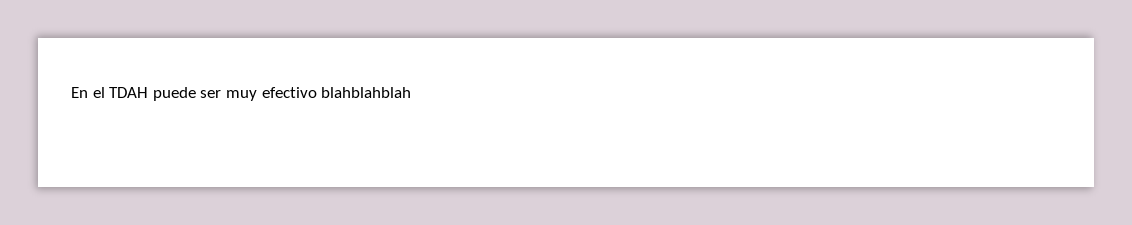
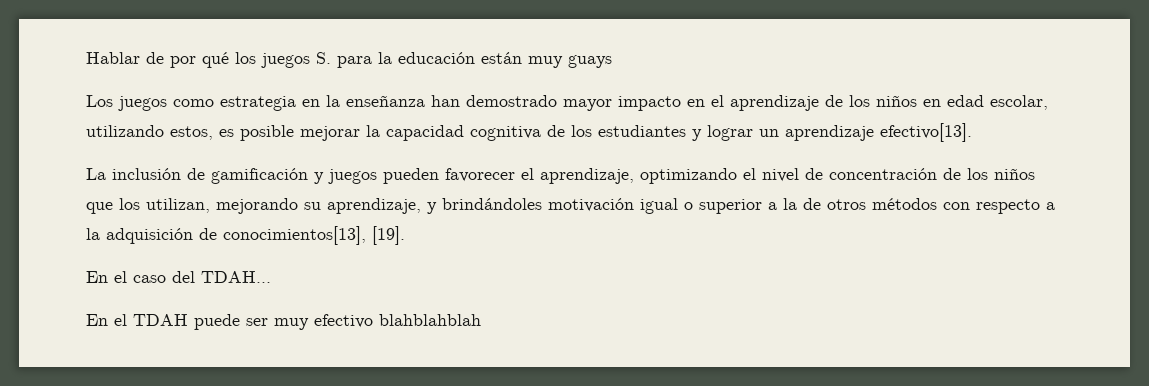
(71, 92) none -> [86,52,612,68] [86,95,1048,111] [86,123,972,142] [86,168,1035,184] [86,198,1055,214] [86,226,405,245] [86,271,271,283] Hablar de por qué los juegos S. para la educación están muy guays // Los juegos como estrategia en la enseñanza han demostrado mayor impacto en el aprendizaje de los niños en edad escolar, utilizando estos, es posible mejorar la capacidad cognitiva de los estudiantes y lograr un aprendizaje efectivo[13]. // La inclusión de gamificación y juegos pueden favorecer el aprendizaje, optimizando el nivel de concentración de los niños que los utilizan, mejorando su aprendizaje, y brindándoles motivación igual o superior a la de otros métodos con respecto a la adquisición de conocimientos[13], [19]. // En el caso del TDAH… //

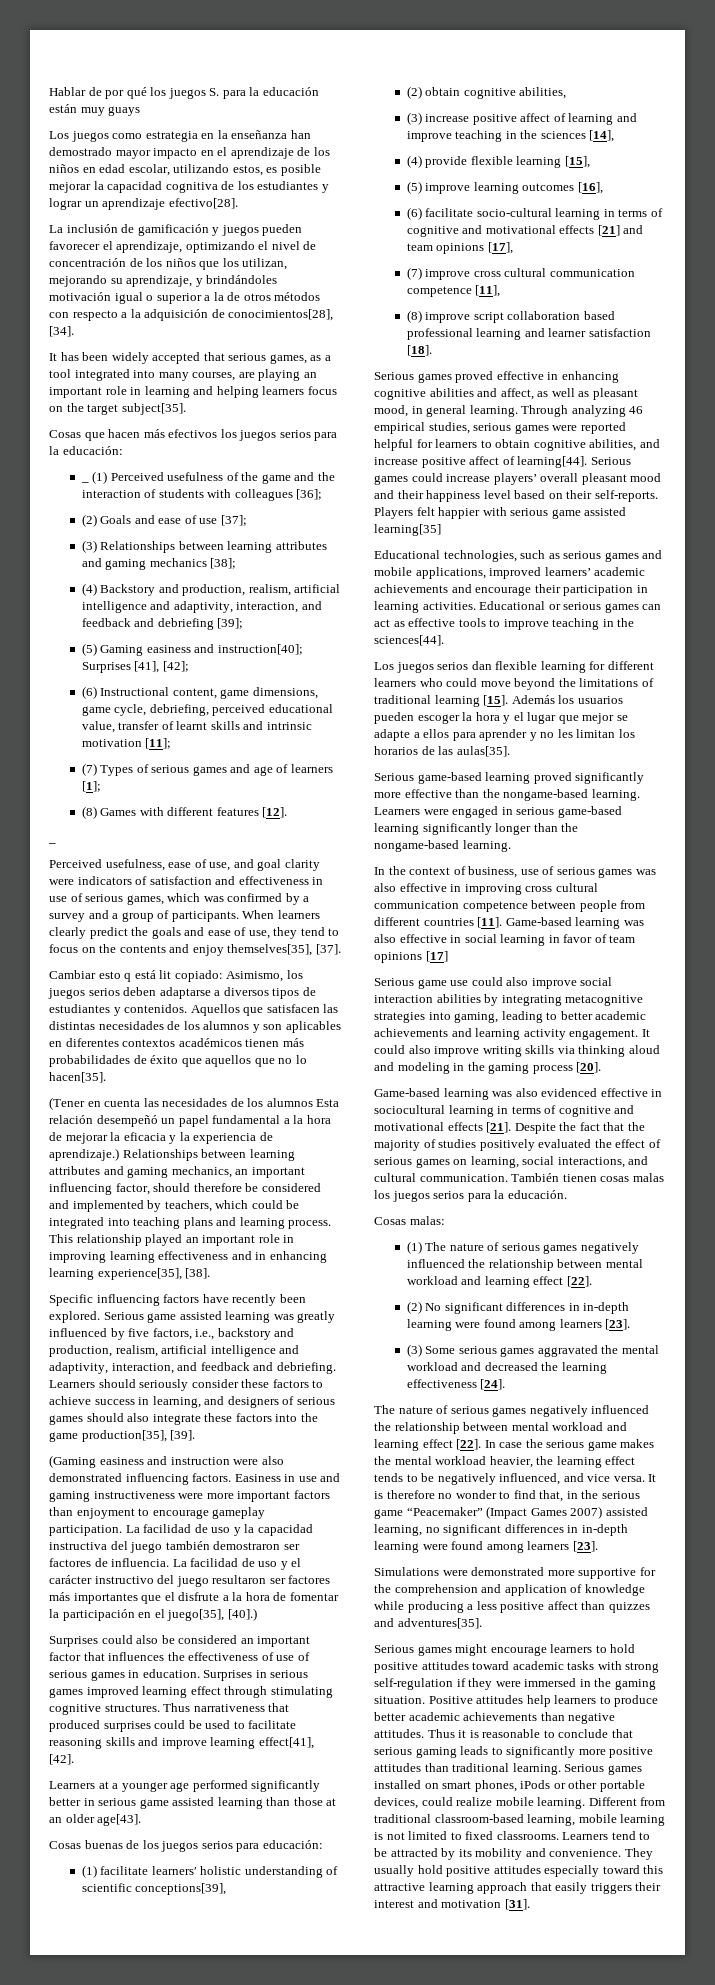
[880,123,972,142] efectivo[13]. -> [168,198,238,209] efectivo[28].
[223,226,405,245] [86,271,271,283] [86,314,481,330] conocimientos[13], [19]. // En el caso del TDAH… // En el TDAH puede ser muy efectivo blahblahblah -> [228,309,334,321] [49,326,74,337] [49,352,331,364] [49,369,317,381] [49,386,337,398] [49,403,186,415] [49,429,338,441] [49,446,123,455] [80,471,335,484] [81,489,323,501] [81,514,247,527] [81,540,327,553] [81,558,237,570] [81,583,341,596] [81,601,322,613] [81,618,244,630] [81,643,303,656] [81,661,189,673] [81,686,318,699] [81,704,333,716] [81,721,312,733] [81,738,172,749] [81,763,333,776] [81,781,101,792] [81,806,288,819] [48,842,56,844] [49,859,320,871] [49,876,324,885] [49,893,310,905] [49,910,320,922] [49,927,340,939] [49,944,341,956] [49,970,303,982] [48,987,316,999] [49,1004,339,1016] [49,1021,341,1033] [49,1038,304,1047] [49,1055,307,1067] [49,1072,106,1083] [49,1097,340,1110] [49,1115,331,1127] [49,1132,273,1144] [49,1148,295,1161] [49,1166,305,1178] [49,1183,321,1195] [49,1200,300,1212] [49,1217,332,1229] [49,1234,295,1246] [49,1251,327,1263] [49,1268,211,1280] [49,1294,306,1306] [49,1311,336,1323] [49,1328,295,1340] [49,1345,300,1357] [49,1362,336,1374] [49,1379,324,1391] [49,1396,335,1408] [49,1413,318,1425] [49,1430,196,1442] [49,1455,284,1468] [49,1473,341,1485] [49,1490,330,1502] [49,1507,266,1519] [49,1524,313,1536] [49,1541,300,1553] [49,1558,302,1570] [49,1575,331,1587] [49,1592,339,1604] [49,1608,257,1621] [49,1635,311,1647] [49,1652,310,1661] [49,1669,309,1681] [49,1686,333,1698] [49,1703,290,1715] [49,1720,297,1732] [49,1737,314,1749] [49,1754,74,1765] [49,1780,321,1792] [49,1797,337,1809] [49,1814,142,1826] [49,1840,323,1852] [81,1865,339,1878] [81,1883,227,1895] [406,86,567,99] [406,112,637,125] [406,130,615,142] [406,155,590,168] [406,181,603,194] [406,207,663,220] [406,225,644,237] [406,242,513,254] [406,267,635,280] [406,285,501,297] [406,310,615,323] [406,328,651,340] [406,345,432,356] [374,371,619,383] [374,388,638,400] [374,405,644,417] [374,422,626,434] [374,439,660,451] [374,456,631,468] [374,473,662,485] [374,490,658,502] [374,507,627,519] [374,524,441,536] [374,550,663,562] [374,567,646,579] [374,584,648,596] [374,601,662,613] [374,618,635,630] [374,635,444,646] [374,661,654,673] [374,678,654,690] [374,695,623,707] [374,712,628,724] [374,729,635,741] [374,746,510,757] [374,772,645,784] [374,789,640,801] [374,806,622,818] [374,823,579,835] [374,840,511,852] [374,866,656,878] [374,883,598,895] [374,900,646,912] [374,917,644,929] [374,934,636,946] [374,951,448,963] [374,977,613,989] [374,994,644,1006] [374,1011,647,1023] [374,1028,650,1040] [374,1045,660,1057] [374,1062,602,1074] [374,1088,663,1100] [374,1105,635,1117] [374,1122,645,1134] [374,1139,661,1151] [374,1156,649,1168] [374,1173,664,1182] [374,1190,567,1202] [374,1216,445,1225] [406,1241,639,1254] [406,1259,643,1271] [406,1276,592,1288] [406,1301,630,1314] [406,1319,631,1331] [406,1344,659,1357] [406,1362,607,1374] [406,1379,506,1390] [374,1405,650,1417] [374,1422,627,1434] [374,1439,655,1451] [374,1456,636,1468] [374,1473,657,1485] [374,1490,640,1502] [374,1506,648,1519] [374,1524,628,1536] [374,1541,598,1553] [374,1567,656,1579] [374,1584,645,1596] [374,1601,650,1613] [374,1618,482,1629] [374,1644,636,1656] [374,1661,660,1673] [374,1678,656,1690] [374,1695,659,1707] [374,1712,616,1724] [374,1729,633,1738] [374,1746,654,1758] [374,1763,642,1775] [374,1780,645,1792] [374,1797,666,1809] [374,1814,666,1826] [374,1831,651,1840] [374,1848,653,1860] [374,1865,664,1877] [374,1882,662,1894] [374,1899,530,1910] conocimientos[28], [34]. // It has been widely accepted that serious games, as a tool integrated into many courses, are playing an important role in learning and helping learners focus on the target subject[35]. // Cosas que hacen más efectivos los juegos serios para la educación: // _ (1) Perceived usefulness of the game and the interaction of students with colleagues [36]; // (2) Goals and ease of use [37]; // (3) Relationships between learning attributes and gaming mechanics [38]; // (4) Backstory and production, realism, artificial intelligence and adaptivity, interaction, and feedback and debriefing [39]; // (5) Gaming easiness and instruction[40]; Surprises [41], [42]; // (6) Instructional content, game dimensions, game cycle, debriefing, perceived educational value, transfer of learnt skills and intrinsic motivation [11]; // (7) Types of serious games and age of learners [1]; // (8) Games with different features [12]. // _ // Perceived usefulness, ease of use, and goal clarity were indicators of satisfaction and effectiveness in use of serious games, which was confirmed by a survey and a group of participants. When learners clearly predict the goals and ease of use, they tend to focus on the contents and enjoy themselves[35], [37]. // Cambiar esto q está lit copiado: Asimismo, los juegos serios deben adaptarse a diversos tipos de estudiantes y contenidos. Aquellos que satisfacen las distintas necesidades de los alumnos y son aplicables en diferentes contextos académicos tienen más probabilidades de éxito que aquellos que no lo hacen[35]. // (Tener en cuenta las necesidades de los alumnos Esta relación desempeñó un papel fundamental a la hora de mejorar la eficacia y la experiencia de aprendizaje.) Relationships between learning attributes and gaming mechanics, an important influencing factor, should therefore be considered and implemented by teachers, which could be integrated into teaching plans and learning process. This relationship played an important role in improving learning effectiveness and in enhancing learning experience[35], [38]. // Specific influencing factors have recently been explored. Serious game assisted learning was greatly influenced by five factors, i.e., backstory and production, realism, artificial intelligence and adaptivity, interaction, and feedback and debriefing. Learners should seriously consider these factors to achieve success in learning, and designers of serious games should also integrate these factors into the game production[35], [39]. // (Gaming easiness and instruction were also demonstrated influencing factors. Easiness in use and gaming instructiveness were more important factors than enjoyment to encourage gameplay participation. La facilidad de uso y la capacidad instructiva del juego también demostraron ser factores de influencia. La facilidad de uso y el carácter instructivo del juego resultaron ser factores más importantes que el disfrute a la hora de fomentar la participación en el juego[35], [40].) // Surprises could also be considered an important factor that influences the effectiveness of use of serious games in education. Surprises in serious games improved learning effect through stimulating cognitive structures. Thus narrativeness that produced surprises could be used to facilitate reasoning skills and improve learning effect[41], [42]. // Learners at a younger age performed significantly better in serious game assisted learning than those at an older age[43]. // Cosas buenas de los juegos serios para educación: // (1) facilitate learners′ holistic understanding of scientific conceptions[39], // (2) obtain cognitive abilities, // (3) increase positive affect of learning and improve teaching in the sciences [14], // (4) provide flexible learning [15], // (5) improve learning outcomes [16], // (6) facilitate socio-cultural learning in terms of cognitive and motivational effects [21] and team opinions [17], // (7) improve cross cultural communication competence [11], // (8) improve script collaboration based professional learning and learner satisfaction [18]. // Serious games proved effective in enhancing cognitive abilities and affect, as well as pleasant mood, in general learning. Through analyzing 46 empirical studies, serious games were reported helpful for learners to obtain cognitive abilities, and increase positive affect of learning[44]. Serious games could increase players’ overall pleasant mood and their happiness level based on their self-reports. Players felt happier with serious game assisted learning[35] // Educational technologies, such as serious games and mobile applications, improved learners’ academic achievements and encourage their participation in learning activities. Educational or serious games can act as effective tools to improve teaching in the sciences[44]. // Los juegos serios dan flexible learning for different learners who could move beyond the limitations of traditional learning [15]. Además los usuarios pueden escoger la hora y el lugar que mejor se adapte a ellos para aprender y no les limitan los horarios de las aulas[35]. // Serious game-based learning proved significantly more effective than the nongame-based learning. Learners were engaged in serious game-based learning significantly longer than the nongame-based learning. // In the context of business, use of serious games was also effective in improving cross cultural communication competence between people from different countries [11]. Game-based learning was also effective in social learning in favor of team opinions [17] // Serious game use could also improve social interaction abilities by integrating metacognitive strategies into gaming, leading to better academic achievements and learning activity engagement. It could also improve writing skills via thinking aloud and modeling in the gaming process [20]. // Game-based learning was also evidenced effective in sociocultural learning in terms of cognitive and motivational effects [21]. Despite the fact that the majority of studies positively evaluated the effect of serious games on learning, social interactions, and cultural communication. También tienen cosas malas los juegos serios para la educación. // Cosas malas: // (1) The nature of serious games negatively influenced the relationship between mental workload and learning effect [22]. // (2) No significant differences in in-depth learning were found among learners [23]. // (3) Some serious games aggravated the mental workload and decreased the learning effectiveness [24]. // The nature of serious games negatively influenced the relationship between mental workload and learning effect [22]. In case the serious game makes the mental workload heavier, the learning effect tends to be negatively influenced, and vice versa. It is therefore no wonder to find that, in the serious game “Peacemaker” (Impact Games 2007) assisted learning, no significant differences in in-depth learning were found among learners [23]. // Simulations were demonstrated more supportive for the comprehension and application of knowledge while producing a less positive affect than quizzes and adventures[35]. // Serious games might encourage learners to hold positive attitudes toward academic tasks with strong self-regulation if they were immersed in the gaming situation. Positive attitudes help learners to produce better academic achievements than negative attitudes. Thus it is reasonable to conclude that serious gaming leads to significantly more positive attitudes than traditional learning. Serious games installed on smart phones, iPods or other portable devices, could realize mobile learning. Different from traditional classroom-based learning, mobile learning is not limited to fixed classrooms. Learners tend to be attracted by its mobility and convenience. They usually hold positive attitudes especially toward this attractive learning approach that easily triggers their interest and motivation [31].

